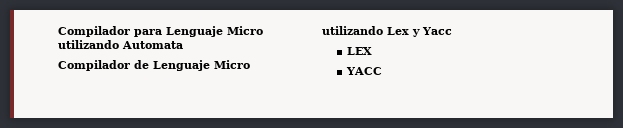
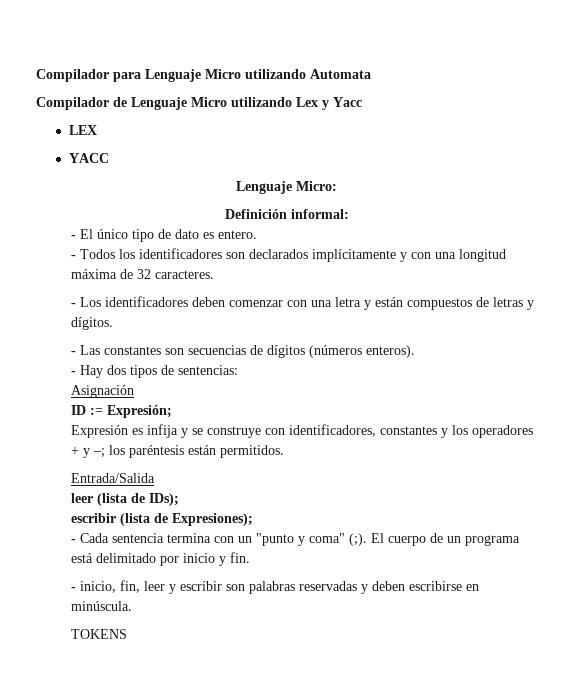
(382, 71) none -> [236,181,337,194] [224,209,349,219] [70,229,257,242] [70,248,506,262] [70,269,214,279] [70,296,534,310] [70,317,113,330] [70,345,415,358] [70,365,238,378] [70,385,134,398] [70,405,172,418] [70,424,533,438] [70,445,284,458] [70,473,155,483] [70,493,179,506] [70,513,253,526] [70,533,520,546] [70,552,250,566] [70,580,479,594] [70,601,132,611] [70,629,127,639] // Lenguaje Micro: // Definición informal: // - El único tipo de dato es entero. // - Todos los identificadores son declarados implícitamente y con una longitud máxima de 32 caracteres. // - Los identificadores deben comenzar con una letra y están compuestos de letras y dígitos. // - Las constantes son secuencias de dígitos (números enteros). // - Hay dos tipos de sentencias: // Asignación // ID := Expresión; // Expresión es infija y se construye con identificadores, constantes y los operadores + y –; los paréntesis están permitidos. // Entrada/Salida // leer (lista de IDs); // escribir (lista de Expresiones); // - Cada sentencia termina con un "punto y coma" (;). El cuerpo de un programa está delimitado por inicio y fin. // - inicio, fin, leer y escribir son palabras reservadas y deben escribirse en minúscula. // TOKENS

